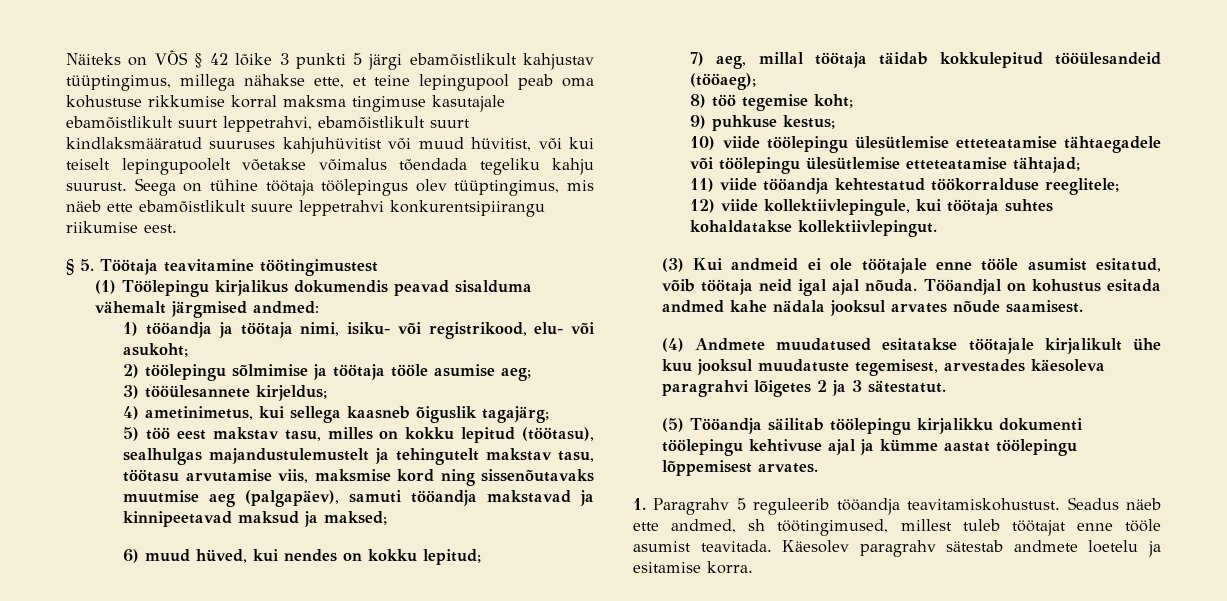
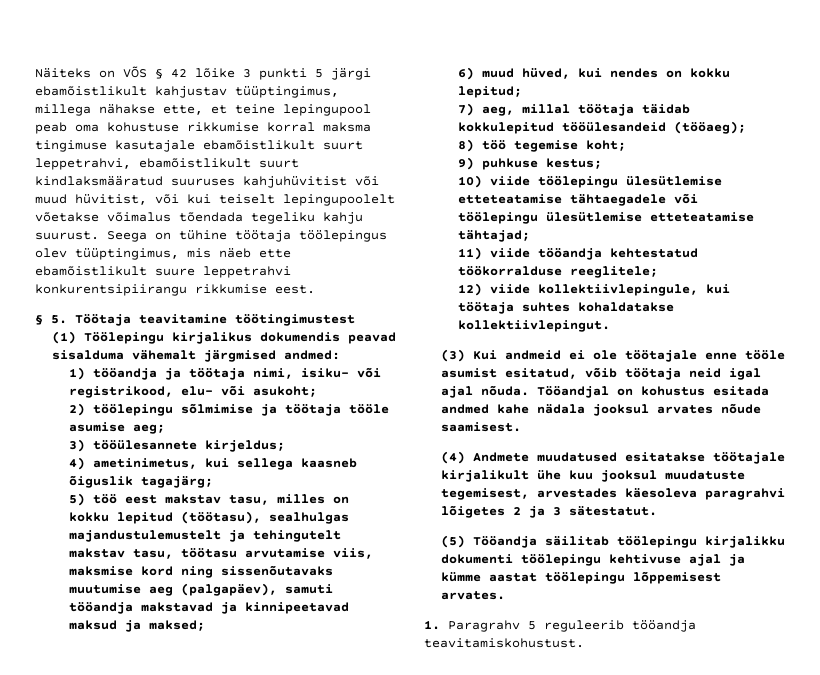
[66,221,138,233] riikumise -> [195,284,267,294] rikkumise
[123,490,200,503] muutmise -> [68,584,141,594] muutumise
[1067,497,1161,510] [633,519,1161,536] [633,540,1161,557] [633,561,753,574] Seadus näeb ette andmed, sh töötingimused, millest tuleb töötajat enne tööle asumist teavitada. Käesolev paragrahv sätestab andmete loetelu ja esitamise korra. -> (584, 643) none

